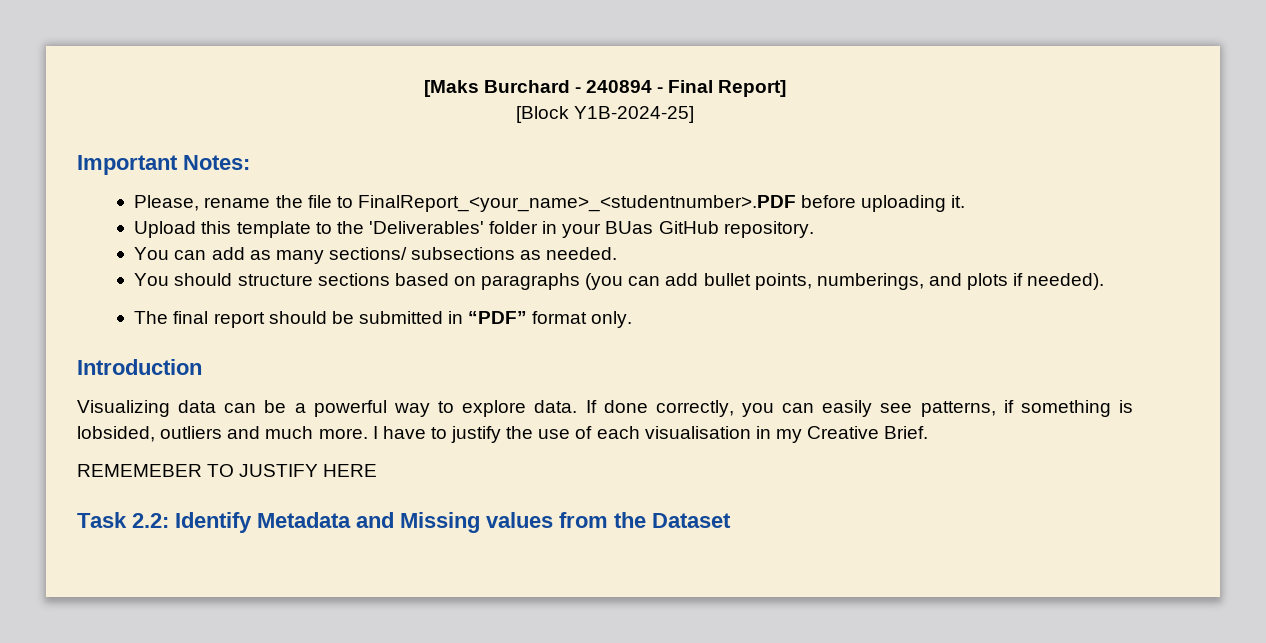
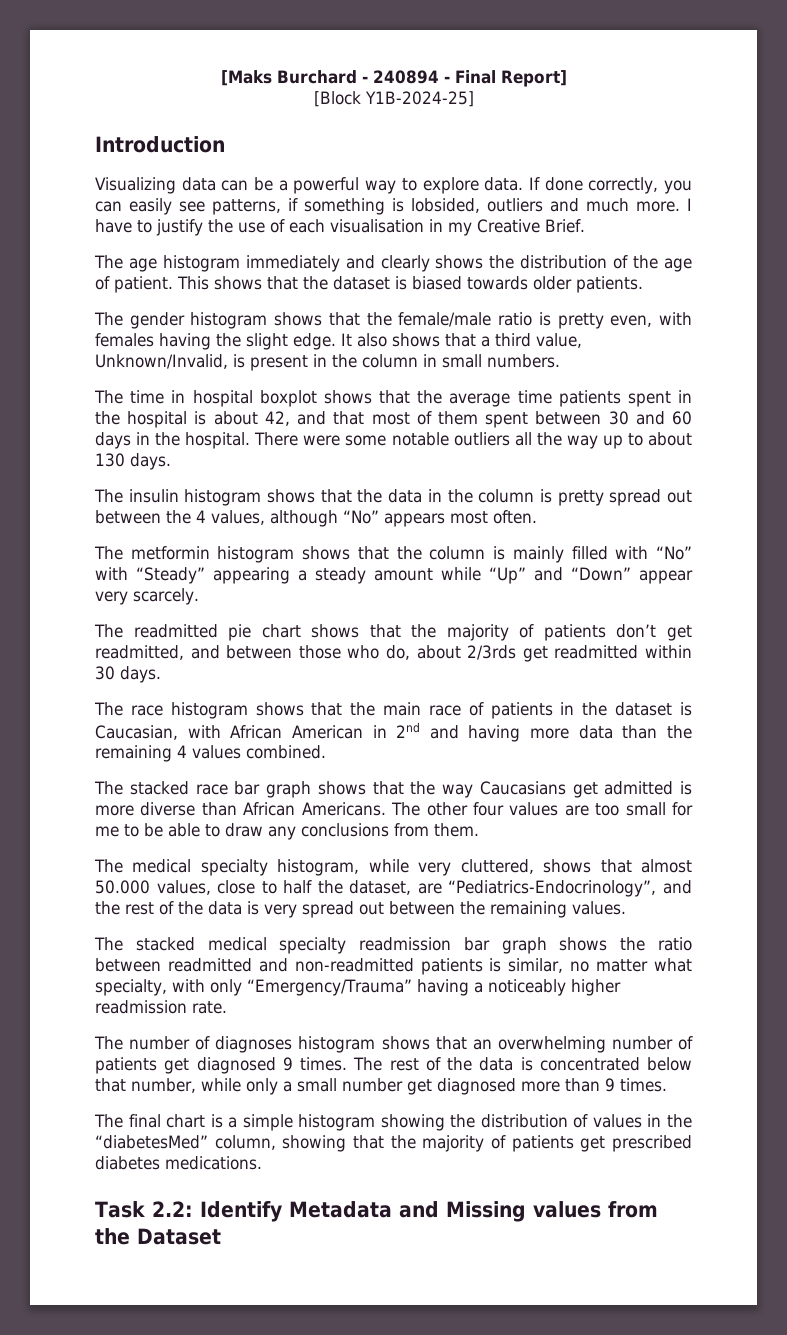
[77,155,250,175] [134,195,966,212] [134,221,814,238] [134,247,618,264] [134,273,1105,290] [134,311,633,328] // Important Notes: // Please, rename the file to FinalReport_<your_name>_<studentnumber>.PDF before uploading it. // Upload this template to the 'Deliverables' folder in your BUas GitHub repository. // You can add as many sections/ subsections as needed. // You should structure sections based on paragraphs (you can add bullet points, numberings, and plots if needed). // The final report should be submitted in “PDF” format only. -> (474, 99) none
[77,464,378,477] REMEMEBER TO JUSTIFY HERE -> [94,255,692,272] [95,276,643,293] [94,312,693,329] [95,333,582,350] [95,354,560,371] [94,390,692,407] [95,411,692,428] [95,432,692,449] [95,453,171,470] [94,489,692,506] [95,510,537,527] [94,546,693,563] [95,567,693,584] [95,588,199,605] [94,624,692,641] [95,645,693,662] [95,666,161,683] [94,702,692,719] [95,722,692,742] [95,745,326,762] [94,781,692,798] [95,802,693,816] [95,823,479,840] [94,859,693,876] [95,880,692,897] [95,901,626,918] [94,937,692,954] [95,958,693,975] [95,979,621,996] [95,1000,227,1014] [94,1036,694,1053] [95,1057,692,1074] [95,1078,667,1095] [94,1114,693,1131] [95,1135,693,1152] [95,1156,262,1170] The age histogram immediately and clearly shows the distribution of the age of patient. This shows that the dataset is biased towards older patients. // The gender histogram shows that the female/male ratio is pretty even, with females having the slight edge. It also shows that a third value, Unknown/Invalid, is present in the column in small numbers. // The time in hospital boxplot shows that the average time patients spent in the hospital is about 42, and that most of them spent between 30 and 60 days in the hospital. There were some notable outliers all the way up to about 130 days. // The insulin histogram shows that the data in the column is pretty spread out between the 4 values, although “No” appears most often. // The metformin histogram shows that the column is mainly filled with “No” with “Steady” appearing a steady amount while “Up” and “Down” appear very scarcely. // The readmitted pie chart shows that the majority of patients don’t get readmitted, and between those who do, about 2/3rds get readmitted within 30 days. // The race histogram shows that the main race of patients in the dataset is Caucasian, with African American in 2nd and having more data than the remaining 4 values combined. // The stacked race bar graph shows that the way Caucasians get admitted is more diverse than African Americans. The other four values are too small for me to be able to draw any conclusions from them. // The medical specialty histogram, while very cluttered, shows that almost 50.000 values, close to half the dataset, are “Pediatrics-Endocrinology”, and the rest of the data is very spread out between the remaining values. // The stacked medical specialty readmission bar graph shows the ratio between readmitted and non-readmitted patients is similar, no matter what specialty, with only “Emergency/Trauma” having a noticeably higher readmission rate. // The number of diagnoses histogram shows that an overwhelming number of patients get diagnosed 9 times. The rest of the data is concentrated below that number, while only a small number get diagnosed more than 9 times. // The final chart is a simple histogram showing the distribution of values in the “diabetesMed” column, showing that the majority of patients get prescribed diabetes medications.

